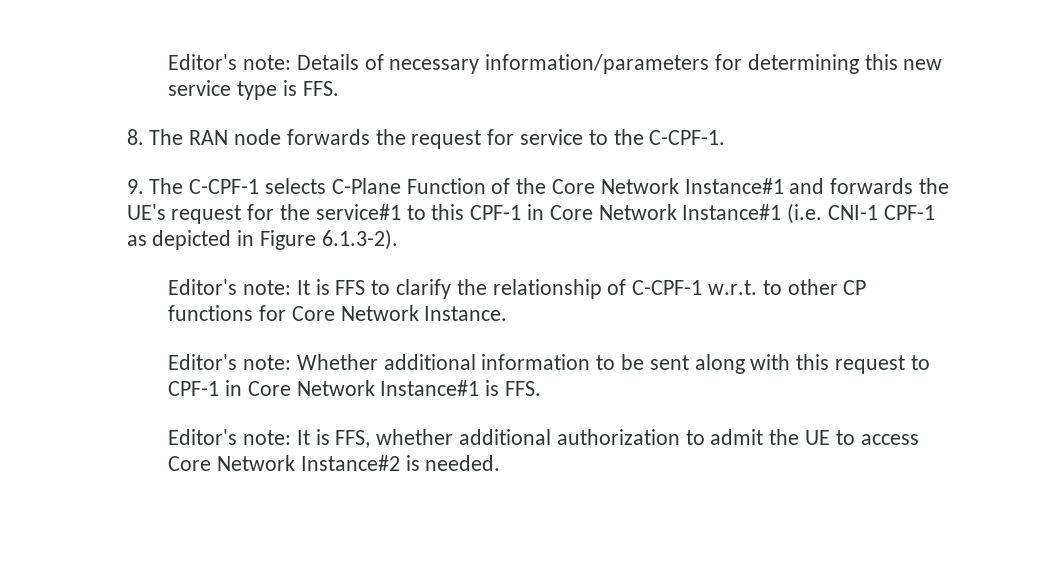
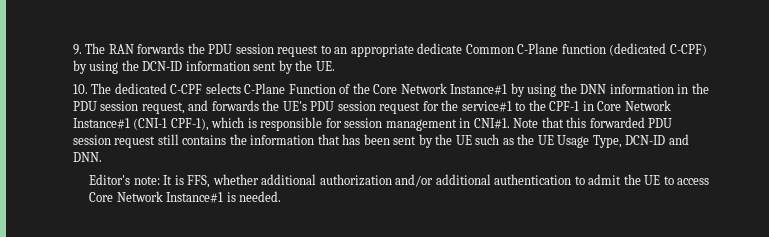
[168,54,943,74] [168,80,339,100] [126,129,144,145] Editor's note: Details of necessary information/parameters for determining this new service type is FFS. // 8. -> [72,44,82,55] 9.
[233,129,726,149] [126,178,260,194] node forwards the request for service to the C-CPF-1. // 9. The C-CPF-1 -> [137,43,707,57] [72,60,335,74] [72,83,203,94] forwards the PDU session request to an appropriate dedicate Common C-Plane function (dedicated C-CPF) by using the DCN-ID information sent by the UE. // 10. The dedicated C-CPF
(784, 186) none -> [510,83,709,97] [72,101,185,114] by using the DNN information in the PDU session request,
(166, 212) none -> [310,101,376,111] PDU session
[431,203,935,224] [126,229,398,250] [168,279,867,299] [168,305,508,321] [168,354,930,374] [168,380,541,396] this CPF-1 in Core Network Instance#1 (i.e. CNI-1 CPF-1 as depicted in Figure 6.1.3-2). // Editor's note: It is FFS to clarify the relationship of C-CPF-1 w.r.t. to other CP functions for Core Network Instance. // Editor's note: Whether additional information to be sent along with this request to CPF-1 in Core Network Instance#1 is FFS. -> [528,100,671,111] [72,117,673,131] [72,134,689,148] [72,152,102,162] the CPF-1 in Core Network Instance#1 (CNI-1 CPF-1), which is responsible for session management in CNI#1. Note that this forwarded PDU session request still contains the information that has been sent by the UE such as the UE Usage Type, DCN-ID and DNN.
(680, 437) none -> [395,174,572,187] and/or additional authentication
[300,455,400,471] Instance#2 -> [166,192,224,203] Instance#1

